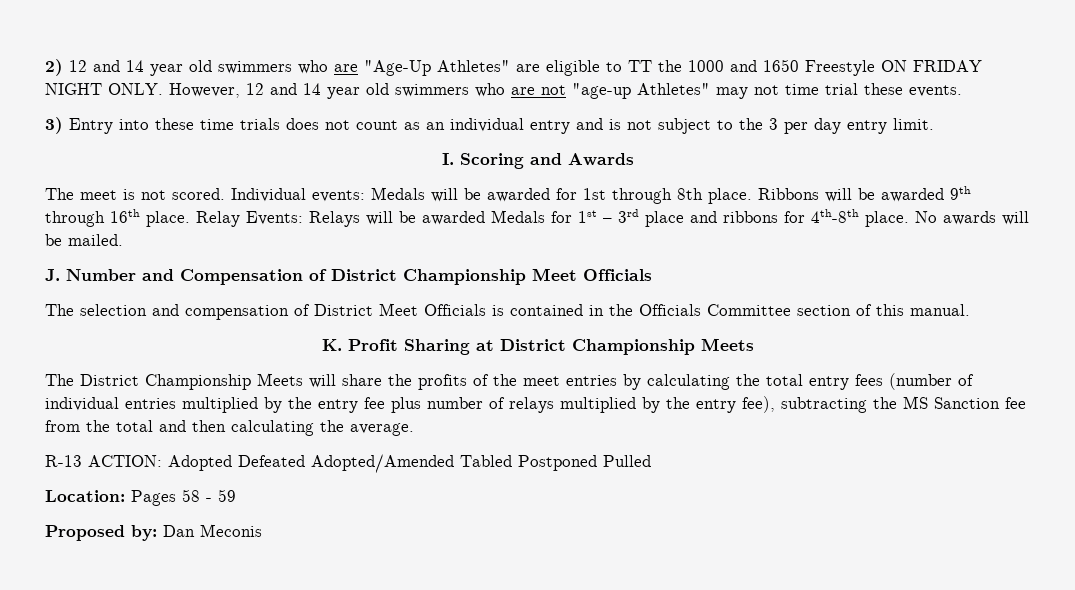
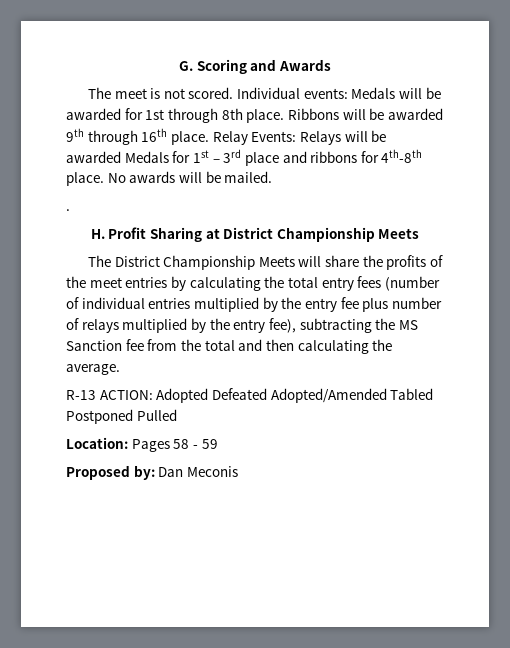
[45,59,982,76] [45,83,962,99] [45,117,934,134] [441,153,454,165] 2) 12 and 14 year old swimmers who are "Age-Up Athletes" are eligible to TT the 1000 and 1650 Freestyle ON FRIDAY NIGHT ONLY. However, 12 and 14 year old swimmers who are not "age-up Athletes" may not time trial these events. // 3) Entry into these time trials does not count as an individual entry and is not subject to the 3 per day entry limit. // I. -> [179,61,194,71] G.
[45,268,652,285] [45,303,970,320] [321,339,342,351] J. Number and Compensation of District Championship Meet Officials // The selection and compensation of District Meet Officials is contained in the Officials Committee section of this manual. // K. -> [66,209,70,211] [90,229,105,239] . // H.

